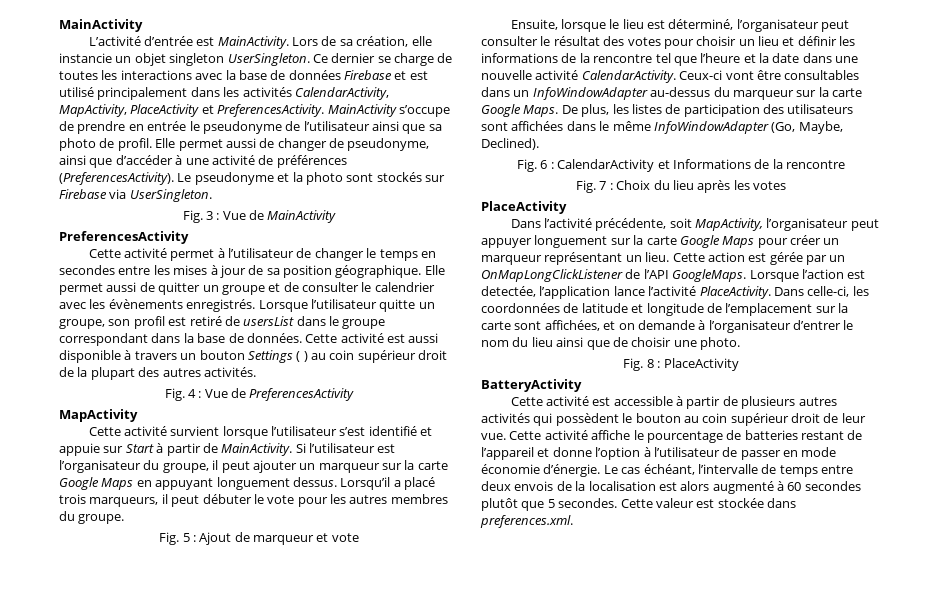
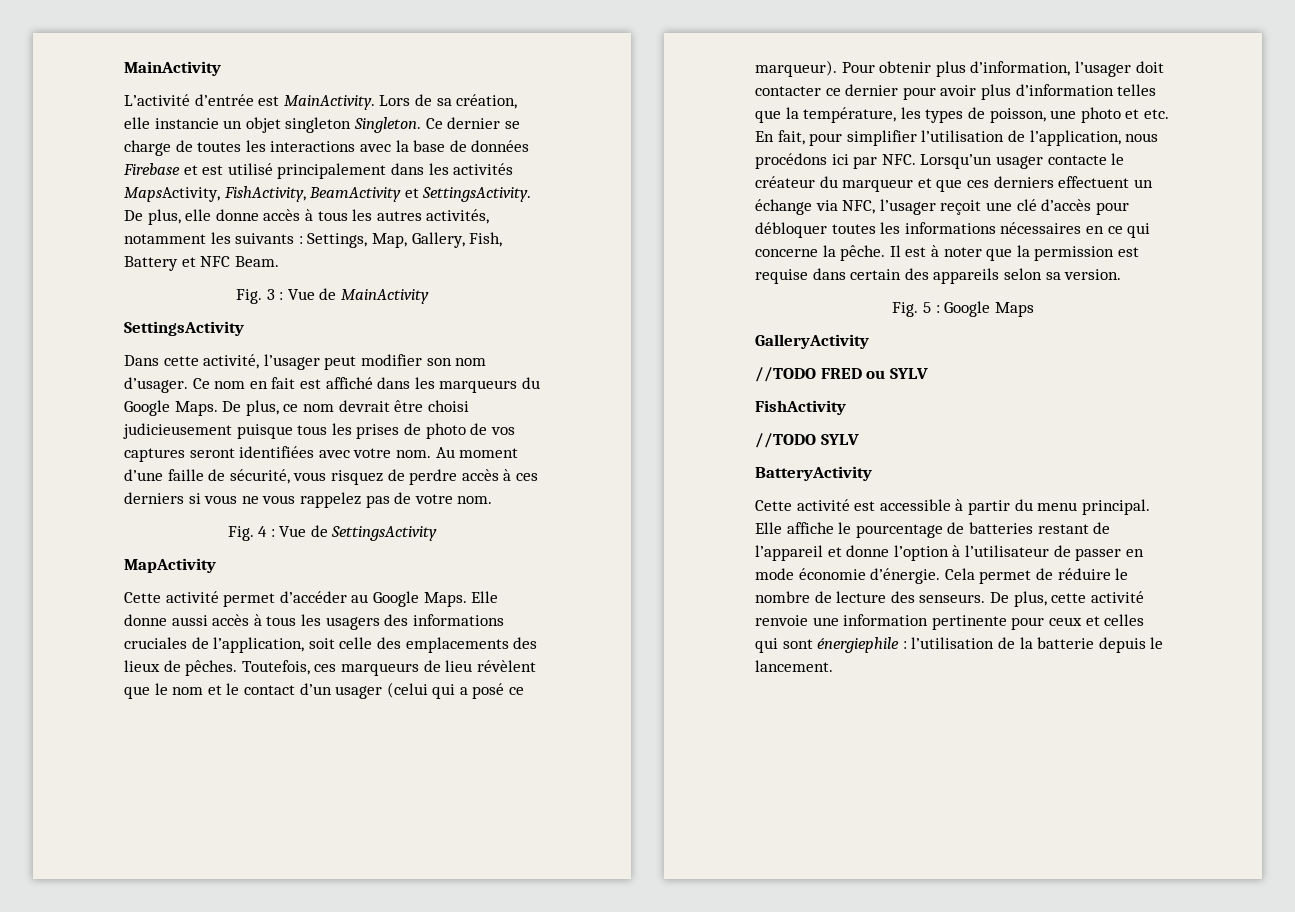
[227,53,310,66] UserSingleton. -> [353,117,421,133] Singleton.
[294,87,389,100] [59,104,450,117] [59,121,442,134] [59,138,430,151] [59,155,347,168] [59,172,445,185] [59,189,212,202] CalendarActivity, MapActivity, PlaceActivity et PreferencesActivity. MainActivity s’occupe de prendre en entrée le pseudonyme de l’utilisateur ainsi que sa photo de profil. Elle permet aussi de changer de pseudonyme, ainsi que d’accéder à une activité de préférences (PreferencesActivity). Le pseudonyme et la photo sont stockés sur Firebase via UserSingleton. -> [124,186,532,202] [124,209,490,225] [124,232,503,248] [124,256,279,271] MapsActivity, FishActivity, BeamActivity et SettingsActivity. De plus, elle donne accès à tous les autres activités, notamment les suivants : Settings, Map, Gallery, Fish, Battery et NFC Beam.
[59,231,189,244] [88,248,436,261] [59,265,445,278] [59,282,435,295] [59,299,435,312] [59,316,386,329] [59,333,439,346] [59,350,448,363] [59,367,256,380] PreferencesActivity // Cette activité permet à l’utilisateur de changer le temps en secondes entre les mises à jour de sa position géographique. Elle permet aussi de quitter un groupe et de consulter le calendrier avec les évènements enregistrés. Lorsque l’utilisateur quitte un groupe, son profil est retiré de usersList dans le groupe correspondant dans la base de données. Cette activité est aussi disponible à travers un bouton Settings ( ) au coin supérieur droit de la plupart des autres activités. -> [124,321,244,336] [124,354,487,370] [124,377,540,393] [124,400,469,416] [123,423,515,439] [124,446,519,462] [124,469,538,485] [124,492,493,508] SettingsActivity // Dans cette activité, l’usager peut modifier son nom d’usager. Ce nom en fait est affiché dans les marqueurs du Google Maps. De plus, ce nom devrait être choisi judicieusement puisque tous les prises de photo de vos captures seront identifiées avec votre nom. Au moment d’une faille de sécurité, vous risquez de perdre accès à ces derniers si vous ne vous rappelez pas de votre nom.
[249,388,355,401] PreferencesActivity -> [331,526,438,541] SettingsActivity
[170,426,433,439] [59,443,396,456] [59,460,448,473] [59,477,435,490] [59,494,448,507] [59,511,125,524] [159,532,359,545] [510,19,850,32] [481,36,856,49] [481,53,859,66] [481,70,860,83] [481,87,862,100] [481,104,854,117] [481,121,843,134] [481,138,539,150] [517,159,845,172] [576,180,786,193] [481,201,567,214] [510,218,879,231] [481,235,840,248] [481,252,846,265] [481,269,866,282] [481,286,869,299] [481,303,848,316] [481,320,854,333] [481,337,740,350] [623,358,739,371] survient lorsque l’utilisateur s’est identifié et appuie sur Start à partir de MainActivity. Si l’utilisateur est l’organisateur du groupe, il peut ajouter un marqueur sur la carte Google Maps en appuyant longuement dessus. Lorsqu’il a placé trois marqueurs, il peut débuter le vote pour les autres membres du groupe. // Fig. 5 : Ajout de marqueur et vote // Ensuite, lorsque le lieu est déterminé, l’organisateur peut consulter le résultat des votes pour choisir un lieu et définir les informations de la rencontre tel que l’heure et la date dans une nouvelle activité CalendarActivity. Ceux-ci vont être consultables dans un InfoWindowAdapter au-dessus du marqueur sur la carte Google Maps. De plus, les listes de participation des utilisateurs sont affichées dans le même InfoWindowAdapter (Go, Maybe, Declined). // Fig. 6 : CalendarActivity et Informations de la rencontre // Fig. 7 : Choix du lieu après les votes // PlaceActivity // Dans l’activité précédente, soit MapActivity, l’organisateur peut appuyer longuement sur la carte Google Maps pour créer un marqueur représentant un lieu. Cette action est gérée par un OnMapLongClickListener de l’API GoogleMaps. Lorsque l’action est detectée, l’application lance l’activité PlaceActivity. Dans celle-ci, les coordonnées de latitude et longitude de l’emplacement sur la carte sont affichées, et on demande à l’organisateur d’entrer le nom du lieu ainsi que de choisir une photo. // Fig. 8 : PlaceActivity -> [223,591,499,607] [124,614,504,630] [124,637,538,653] [124,660,536,676] [124,682,525,699] [755,60,1164,77] [755,84,1157,100] [755,107,1169,123] [755,130,1159,146] [755,153,1125,169] [755,176,1153,192] [755,199,1129,215] [755,222,1151,238] [755,245,1139,261] [755,268,1122,284] [892,301,1034,317] [755,334,869,349] [755,367,928,382] [755,400,846,415] [755,433,859,448] permet d’accéder au Google Maps. Elle donne aussi accès à tous les usagers des informations cruciales de l’application, soit celle des emplacements des lieux de pêches. Toutefois, ces marqueurs de lieu révèlent que le nom et le contact d’un usager (celui qui a posé ce marqueur). Pour obtenir plus d’information, l’usager doit contacter ce dernier pour avoir plus d’information telles que la température, les types de poisson, une photo et etc. En fait, pour simplifier l’utilisation de l’application, nous procédons ici par NFC. Lorsqu’un usager contacte le créateur du marqueur et que ces derniers effectuent un échange via NFC, l’usager reçoit une clé d’accès pour débloquer toutes les informations nécessaires en ce qui concerne la pêche. Il est à noter que la permission est requise dans certain des appareils selon sa version. // Fig. 5 : Google Maps // GalleryActivity // //TODO FRED ou SYLV // FishActivity // //TODO SYLV
[722,396,837,409] [481,413,866,426] [481,430,588,440] de plusieurs autres activités qui possèdent le bouton au coin supérieur droit de leur vue. Cette activité -> [1014,499,1150,515] [755,522,782,534] du menu principal. Elle
[603,464,853,477] [481,481,861,494] [481,498,796,511] [480,515,573,528] Le cas échéant, l’intervalle de temps entre deux envois de la localisation est alors augmenté à 60 secondes plutôt que 5 secondes. Cette valeur est stockée dans preferences.xml. -> [944,568,1129,584] [755,591,1144,607] [755,614,1145,630] [755,637,1164,653] [755,660,833,672] Cela permet de réduire le nombre de lecture des senseurs. De plus, cette activité renvoie une information pertinente pour ceux et celles qui sont énergiephile : l’utilisation de la batterie depuis le lancement.

